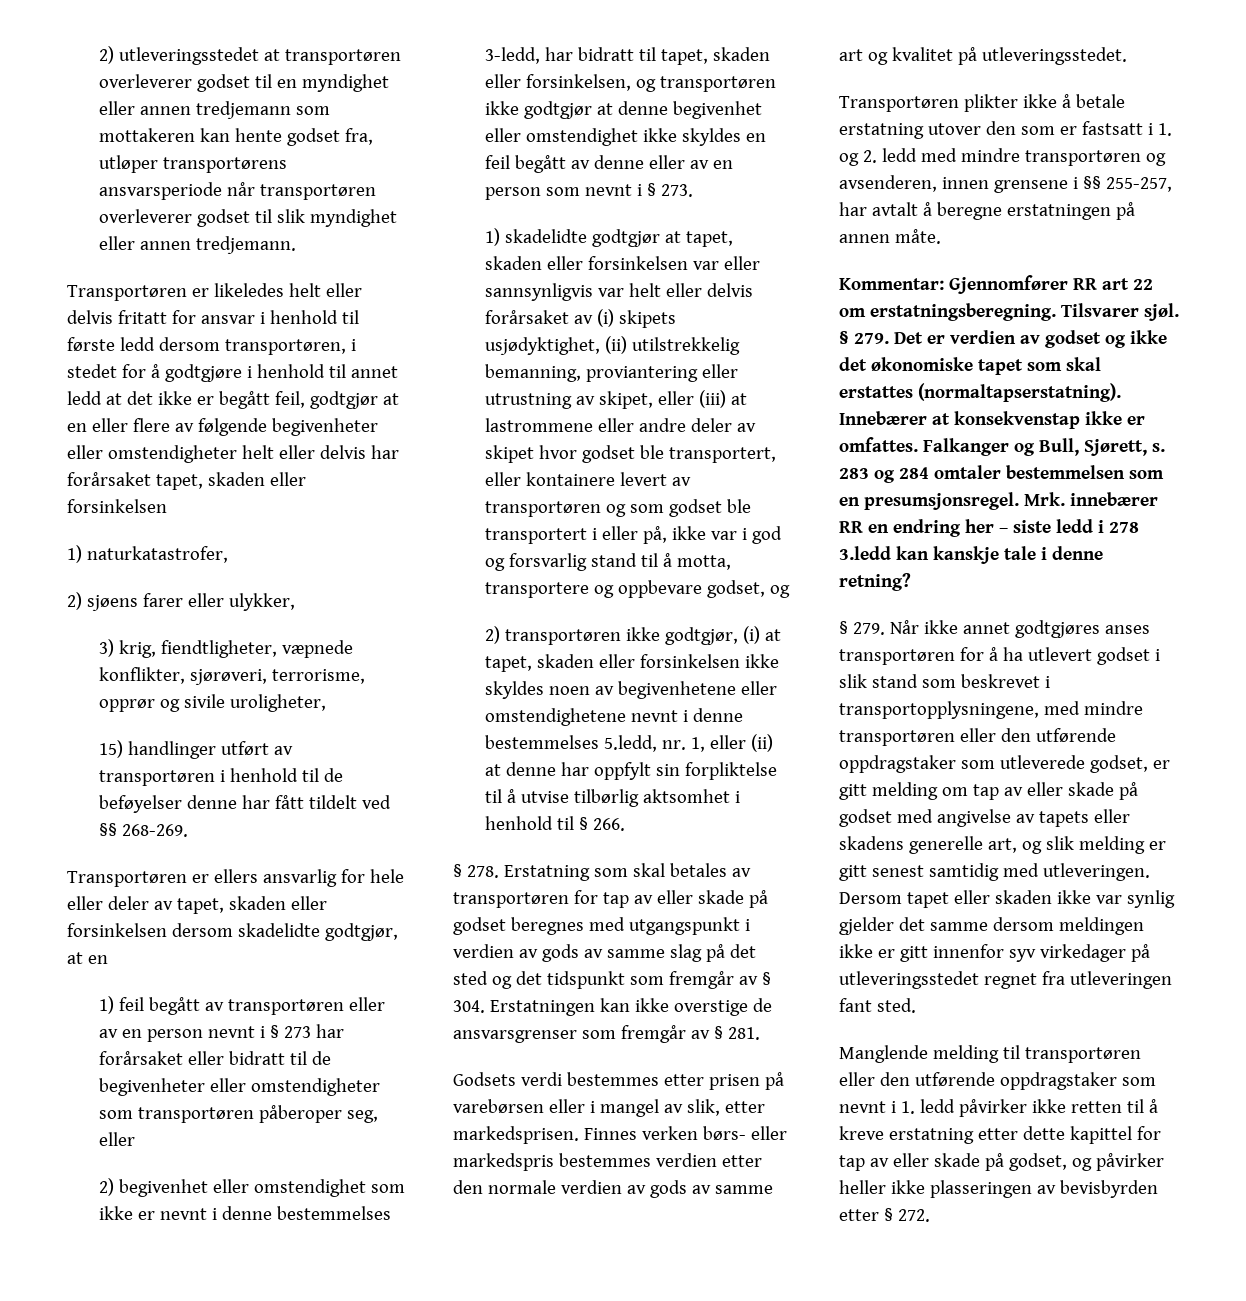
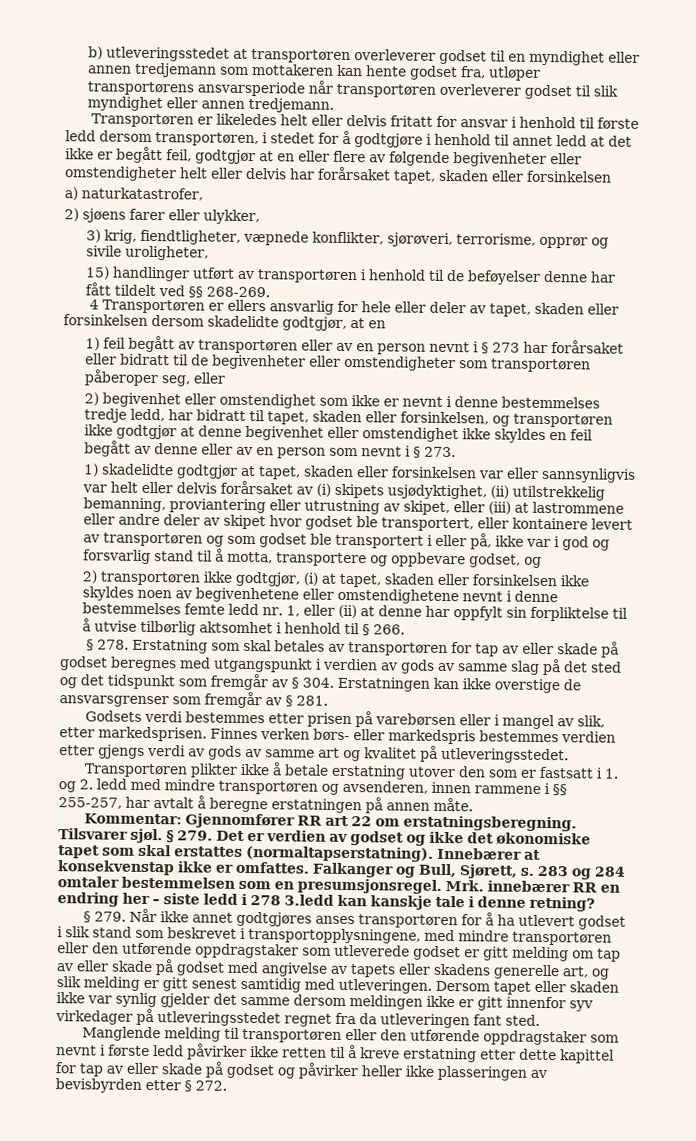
[98,46,114,64] 2) -> [87,46,103,60] b)
[67,545,82,563] 1) -> [64,187,78,201] a)
(188, 830) none -> [89,299,100,310] 4
[484,47,540,64] 3-ledd, -> [83,408,165,423] tredje ledd,
[603,735,657,752] 5.ledd, -> [183,603,259,616] femte ledd
[453,1180,622,1194] den normale verdien -> [98,744,186,759] gjengs verdi
[993,180,1068,193] grensene -> [474,785,541,794] rammene
[1089,755,1148,773] godset, -> [413,945,461,961] godset
(1065, 978) none -> [359,1013,377,1025] da
[900,1101,915,1114] 1. -> [108,1044,150,1058] første
[1008,1153,1067,1171] godset, -> [226,1063,274,1079] godset

